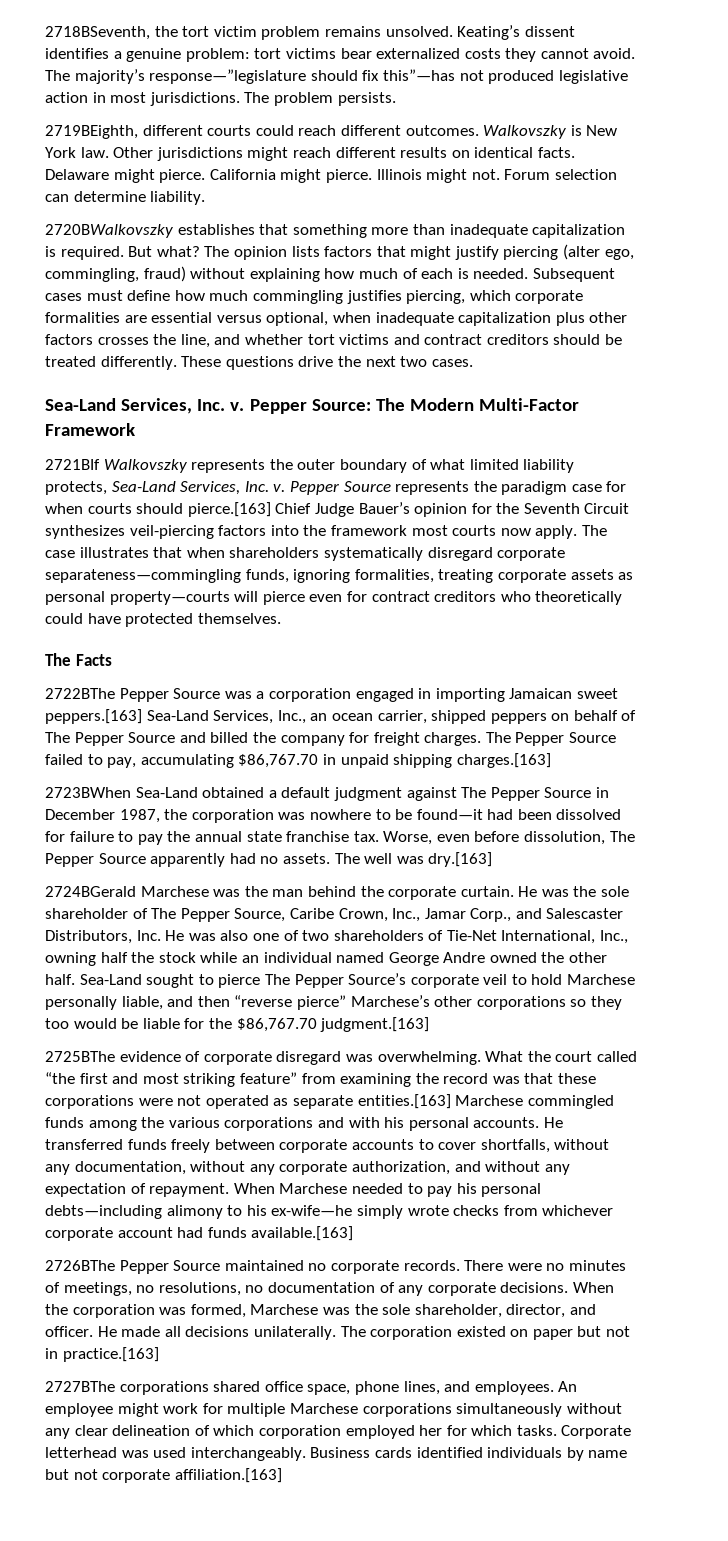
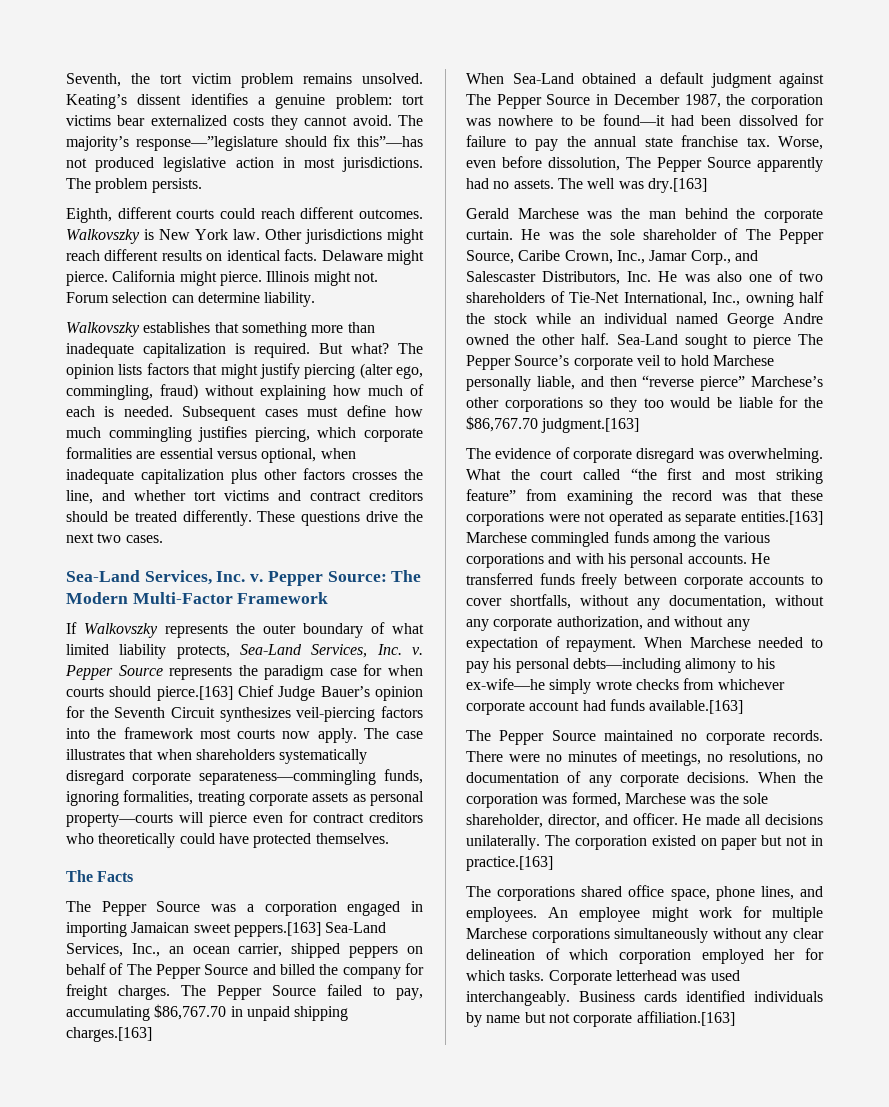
[45,26,150,40] 2718BSeventh, -> [66,73,121,87] Seventh,
[45,125,138,139] 2719BEighth, -> [66,208,112,223] Eighth,
[45,224,173,238] 2720BWalkovszky -> [66,322,140,337] Walkovszky
[45,459,100,470] 2721BIf -> [66,622,77,634] If
[45,688,115,699] 2722BThe -> [66,901,91,912] The
[45,787,131,798] 2723BWhen -> [466,73,504,84] When
[45,886,136,897] 2724BGerald -> [466,208,509,219] Gerald
[45,1051,115,1062] 2725BThe -> [466,448,491,459] The
[45,1260,115,1271] 2726BThe -> [466,730,491,741] The
[45,1381,115,1392] 2727BThe -> [466,886,491,897] The

